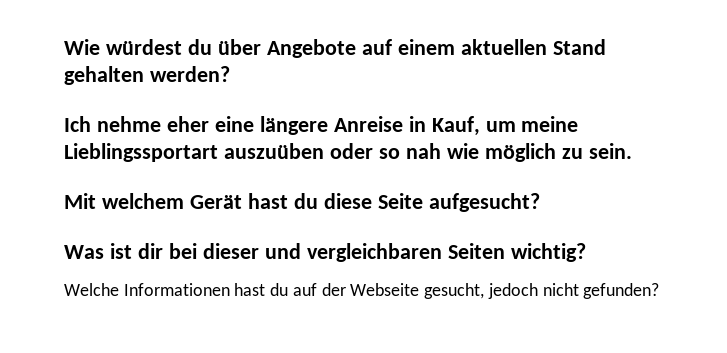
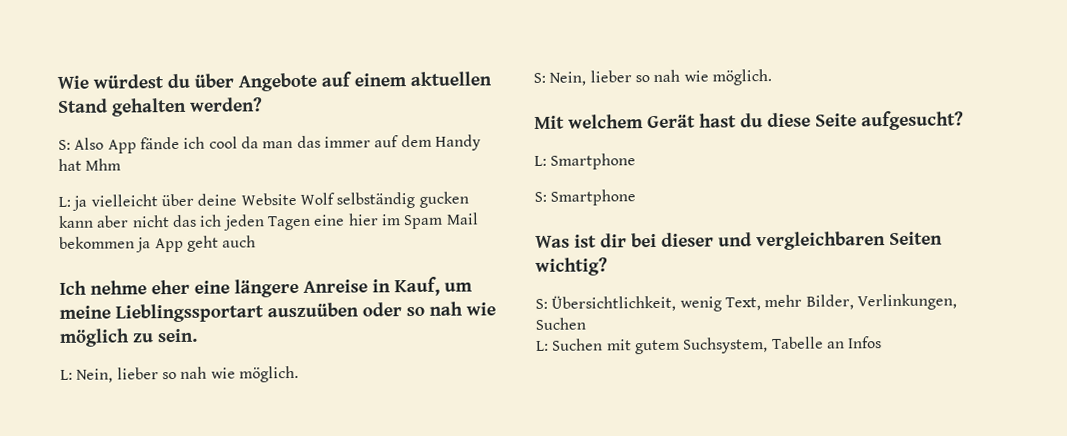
(230, 74) none -> [58,134,481,154] [58,158,122,171] [58,191,469,211] [58,212,479,231] [59,235,257,253] // S: Also App fände ich cool da man das immer auf dem Handy hat Mhm // L: ja vielleicht über deine Website Wolf selbständig gucken kann aber nicht das ich jeden Tagen eine hier im Spam Mail bekommen ja App geht auch
(632, 151) none -> [60,365,299,383] [533,68,772,86] // L: Nein, lieber so nah wie möglich. // S: Nein, lieber so nah wie möglich.
(540, 202) none -> [534,153,637,170] [534,189,637,206] // L: Smartphone // S: Smartphone
[64,283,660,299] Welche Informationen hast du auf der Webseite gesucht, jedoch nicht gefunden? -> [535,293,957,312] [535,317,586,330] [536,336,883,355] S: Übersichtlichkeit, wenig Text, mehr Bilder, Verlinkungen, Suchen // L: Suchen mit gutem Suchsystem, Tabelle an Infos

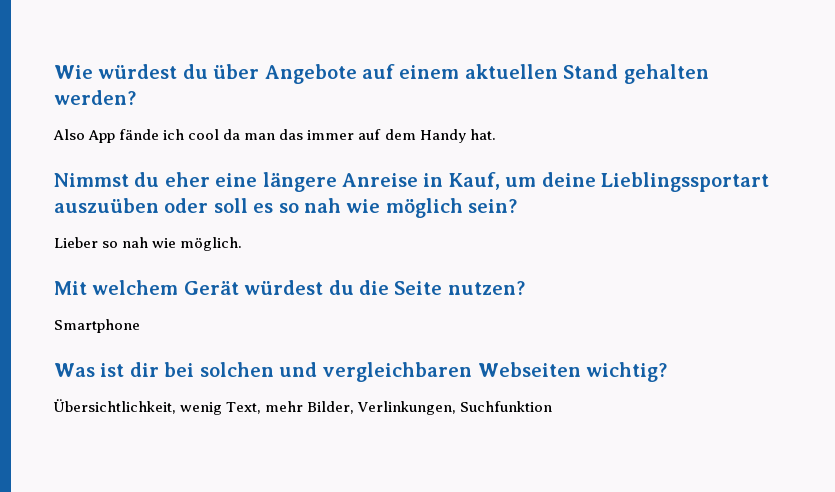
[58,139,71,150] S: -> (136, 97) none
[58,158,122,171] [58,191,469,211] [58,212,479,231] [59,235,257,253] [59,280,147,295] hat Mhm // L: ja vielleicht über deine Website Wolf selbständig gucken kann aber nicht das ich jeden Tagen eine hier im Spam Mail bekommen ja App geht auch // Ich nehme -> [469,129,496,140] [54,172,160,187] hat. // Nimmst du
[59,305,111,319] meine -> [541,172,596,187] deine
(402, 309) none -> [213,198,274,213] soll es
[132,328,198,343] [60,365,299,383] [533,70,632,86] zu sein. // L: Nein, lieber so nah wie möglich. // S: Nein, lieber -> [468,199,518,213] [54,237,98,248] sein? // Lieber
[699,110,964,131] [534,153,637,170] [534,191,547,202] hast du diese Seite aufgesucht? // L: Smartphone // S: -> [244,280,525,295] würdest du die Seite nutzen? //
[661,232,714,247] dieser -> [199,362,274,377] solchen
[889,231,943,246] Seiten -> [477,362,581,377] Webseiten
[535,298,548,309] S: -> (668, 372) none
[535,317,586,330] [536,336,883,355] Suchen // L: Suchen mit gutem Suchsystem, Tabelle an Infos -> [460,401,553,412] Suchfunktion

